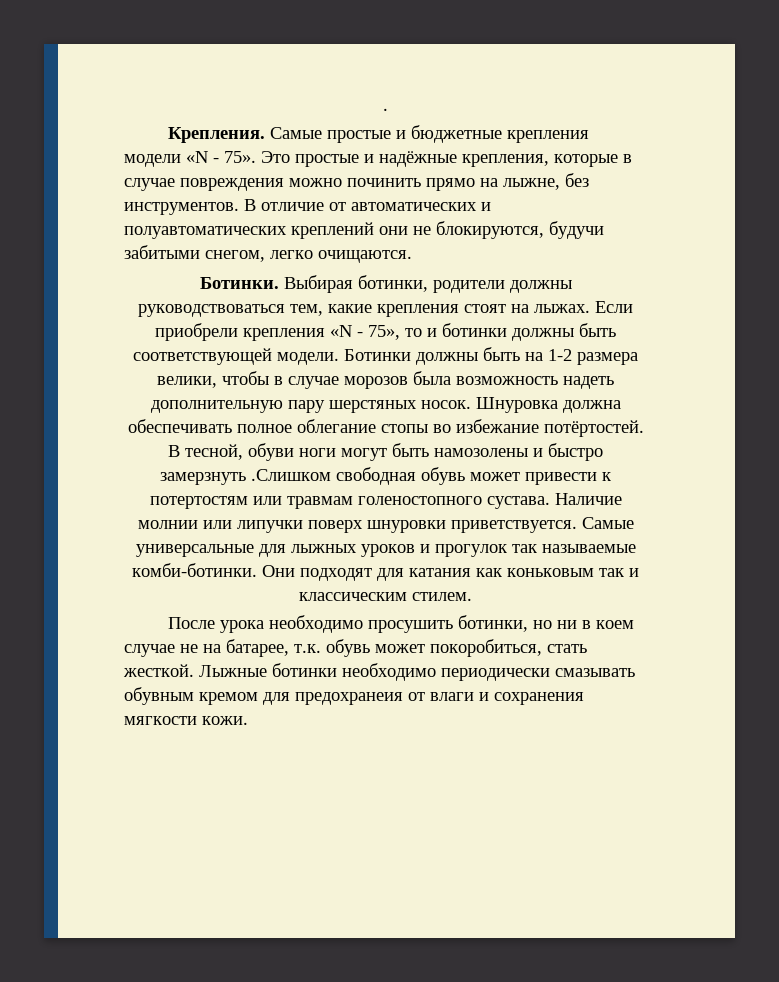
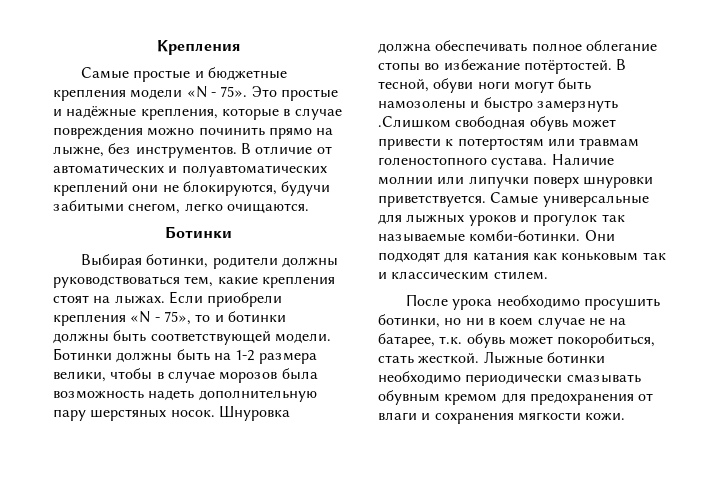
[383,108,388,111] [167,127,265,143] . // Крепления. -> [156,40,241,55] Крепления //
[199,277,279,289] Ботинки. -> [165,226,232,238] Ботинки //
[295,692,403,705] предохранеия -> [529,393,634,405] предохранения

